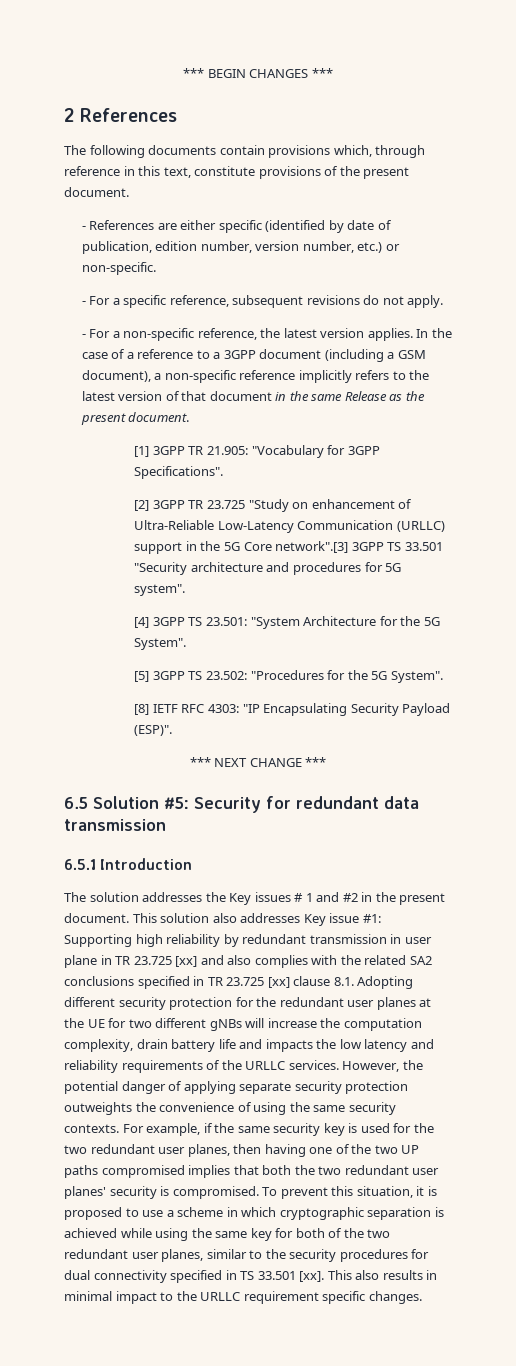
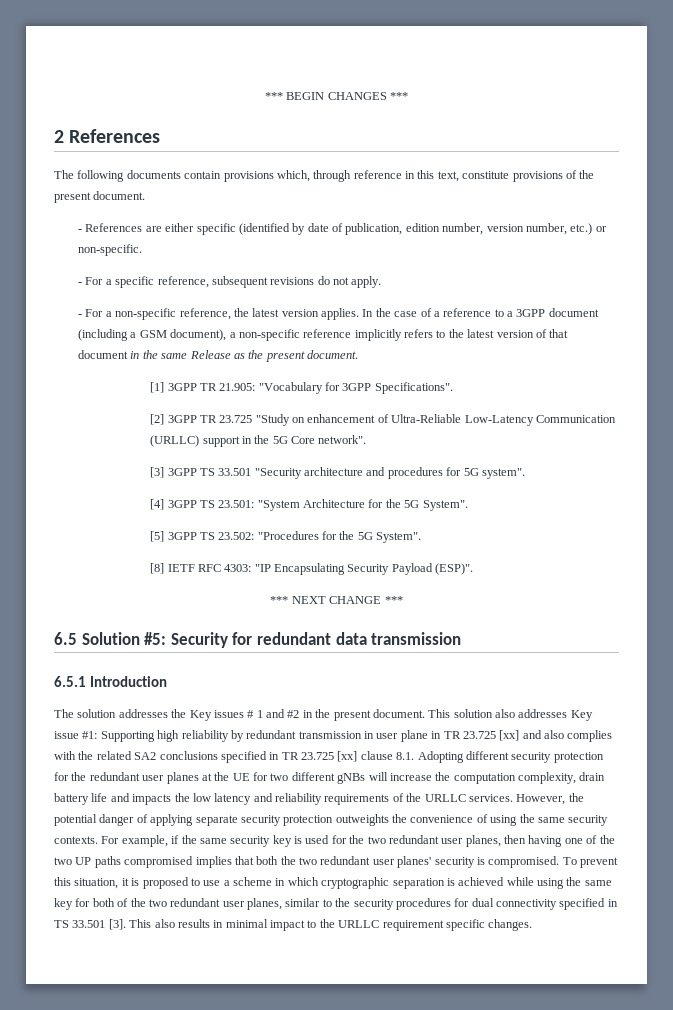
[275,541,349,553] network".[3] -> [318,435,367,444] [150,467,165,478] network". // [3]
[299,1271,325,1282] [xx]. -> [108,919,126,930] [3].

